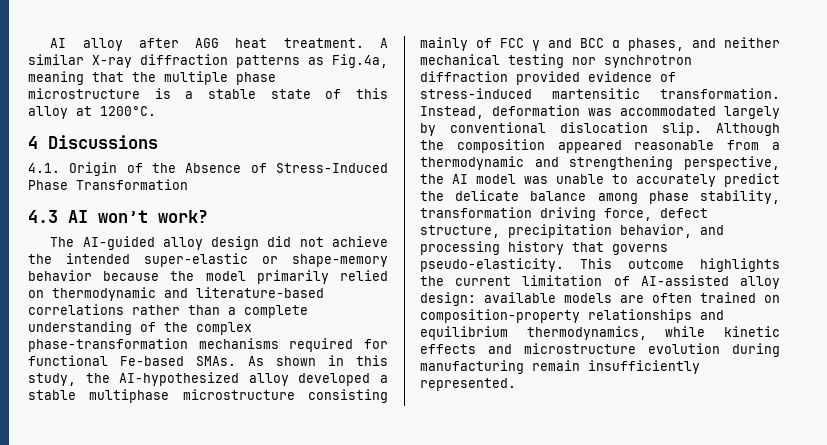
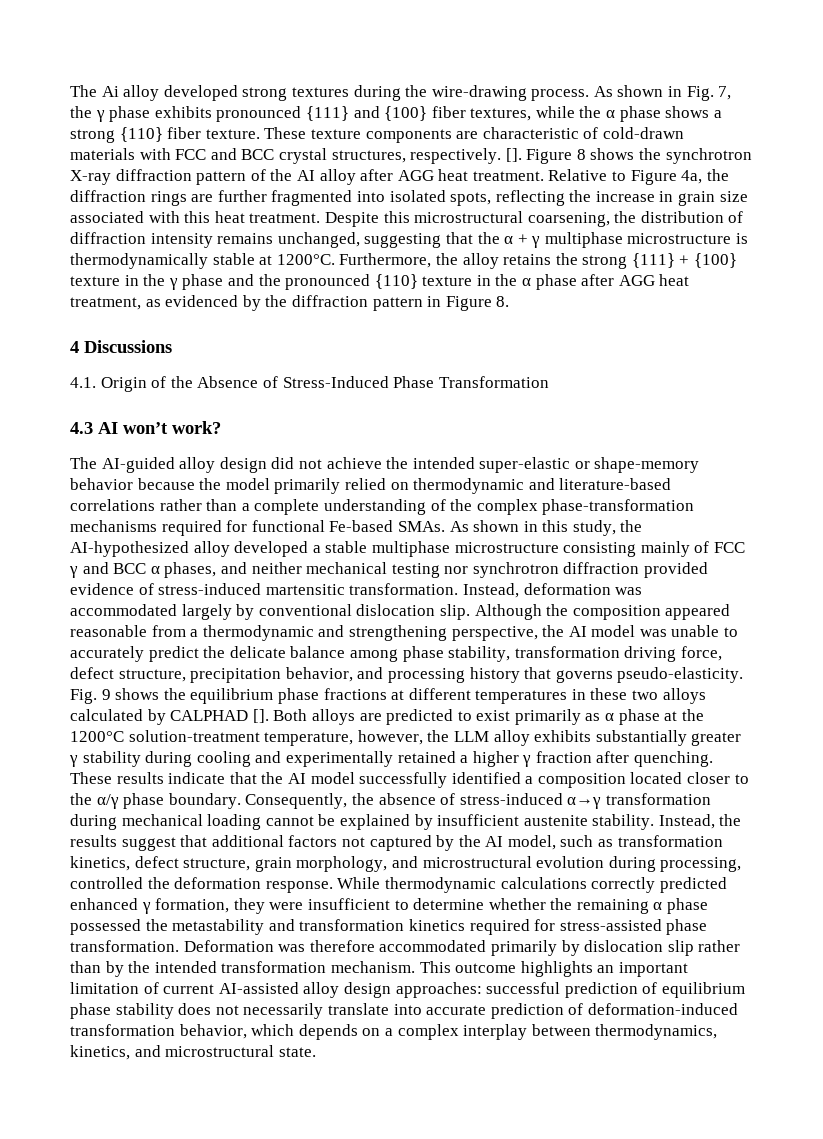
(50, 43) none -> [70,85,732,101] [70,106,722,122] [70,127,684,143] [70,148,752,164] [70,169,293,185] The Ai alloy developed strong textures during the wire-drawing process. As shown in Fig. 7, the γ phase exhibits pronounced {111} and {100} fiber textures, while the α phase shows a strong {110} fiber texture. These texture components are characteristic of cold-drawn materials with FCC and BCC crystal structures, respectively. []. Figure 8 shows the synchrotron X-ray diffraction pattern of the
[380,38,388,48] [28,54,388,68] [28,71,276,85] [28,88,388,99] [28,106,156,119] A similar X-ray diffraction patterns as Fig.4a, meaning that the multiple phase microstructure is a stable state of this alloy at 1200°C. -> [548,169,729,185] [70,190,748,206] [70,211,744,227] [70,232,749,248] [70,253,738,269] [70,274,690,290] [70,295,510,311] Relative to Figure 4a, the diffraction rings are further fragmented into isolated spots, reflecting the increase in grain size associated with this heat treatment. Despite this microstructural coarsening, the distribution of diffraction intensity remains unchanged, suggesting that the α + γ multiphase microstructure is thermodynamically stable at 1200°C. Furthermore, the alloy retains the strong {111} + {100} texture in the γ phase and the pronounced {110} texture in the α phase after AGG heat treatment, as evidenced by the diffraction pattern in Figure 8.
(564, 265) none -> [70,688,706,704] [70,709,704,725] [70,730,742,746] [69,751,714,767] [70,772,749,788] [70,793,711,809] [70,814,742,830] [70,835,723,851] [70,856,742,872] [70,877,727,893] [70,898,709,914] [70,919,708,935] [70,940,741,956] [70,961,415,977] Fig. 9 shows the equilibrium phase fractions at different temperatures in these two alloys calculated by CALPHAD []. Both alloys are predicted to exist primarily as α phase at the 1200°C solution-treatment temperature, however, the LLM alloy exhibits substantially greater γ stability during cooling and experimentally retained a higher γ fraction after quenching. These results indicate that the AI model successfully identified a composition located closer to the α/γ phase boundary. Consequently, the absence of stress-induced α→γ transformation during mechanical loading cannot be explained by insufficient austenite stability. Instead, the results suggest that additional factors not captured by the AI model, such as transformation kinetics, defect structure, grain morphology, and microstructural evolution during processing, controlled the deformation response. While thermodynamic calculations correctly predicted enhanced γ formation, they were insufficient to determine whether the remaining α phase possessed the metastability and transformation kinetics required for stress-assisted phase transformation. Deformation was therefore accommodated primarily by dislocation slip rather than by the intended transformation mechanism.
[420,276,512,286] the current -> [597,962,688,977] an important
(630, 281) none -> [163,984,215,994] current
[420,292,780,306] [420,309,724,323] [420,326,780,340] [420,343,780,357] [420,360,700,374] [420,378,516,391] design: available models are often trained on composition-property relationships and equilibrium thermodynamics, while kinetic effects and microstructure evolution during manufacturing remain insufficiently represented. -> [343,982,745,998] [70,1003,738,1019] [70,1024,718,1040] [70,1045,316,1060] design approaches: successful prediction of equilibrium phase stability does not necessarily translate into accurate prediction of deformation-induced transformation behavior, which depends on a complex interplay between thermodynamics, kinetics, and microstructural state.

